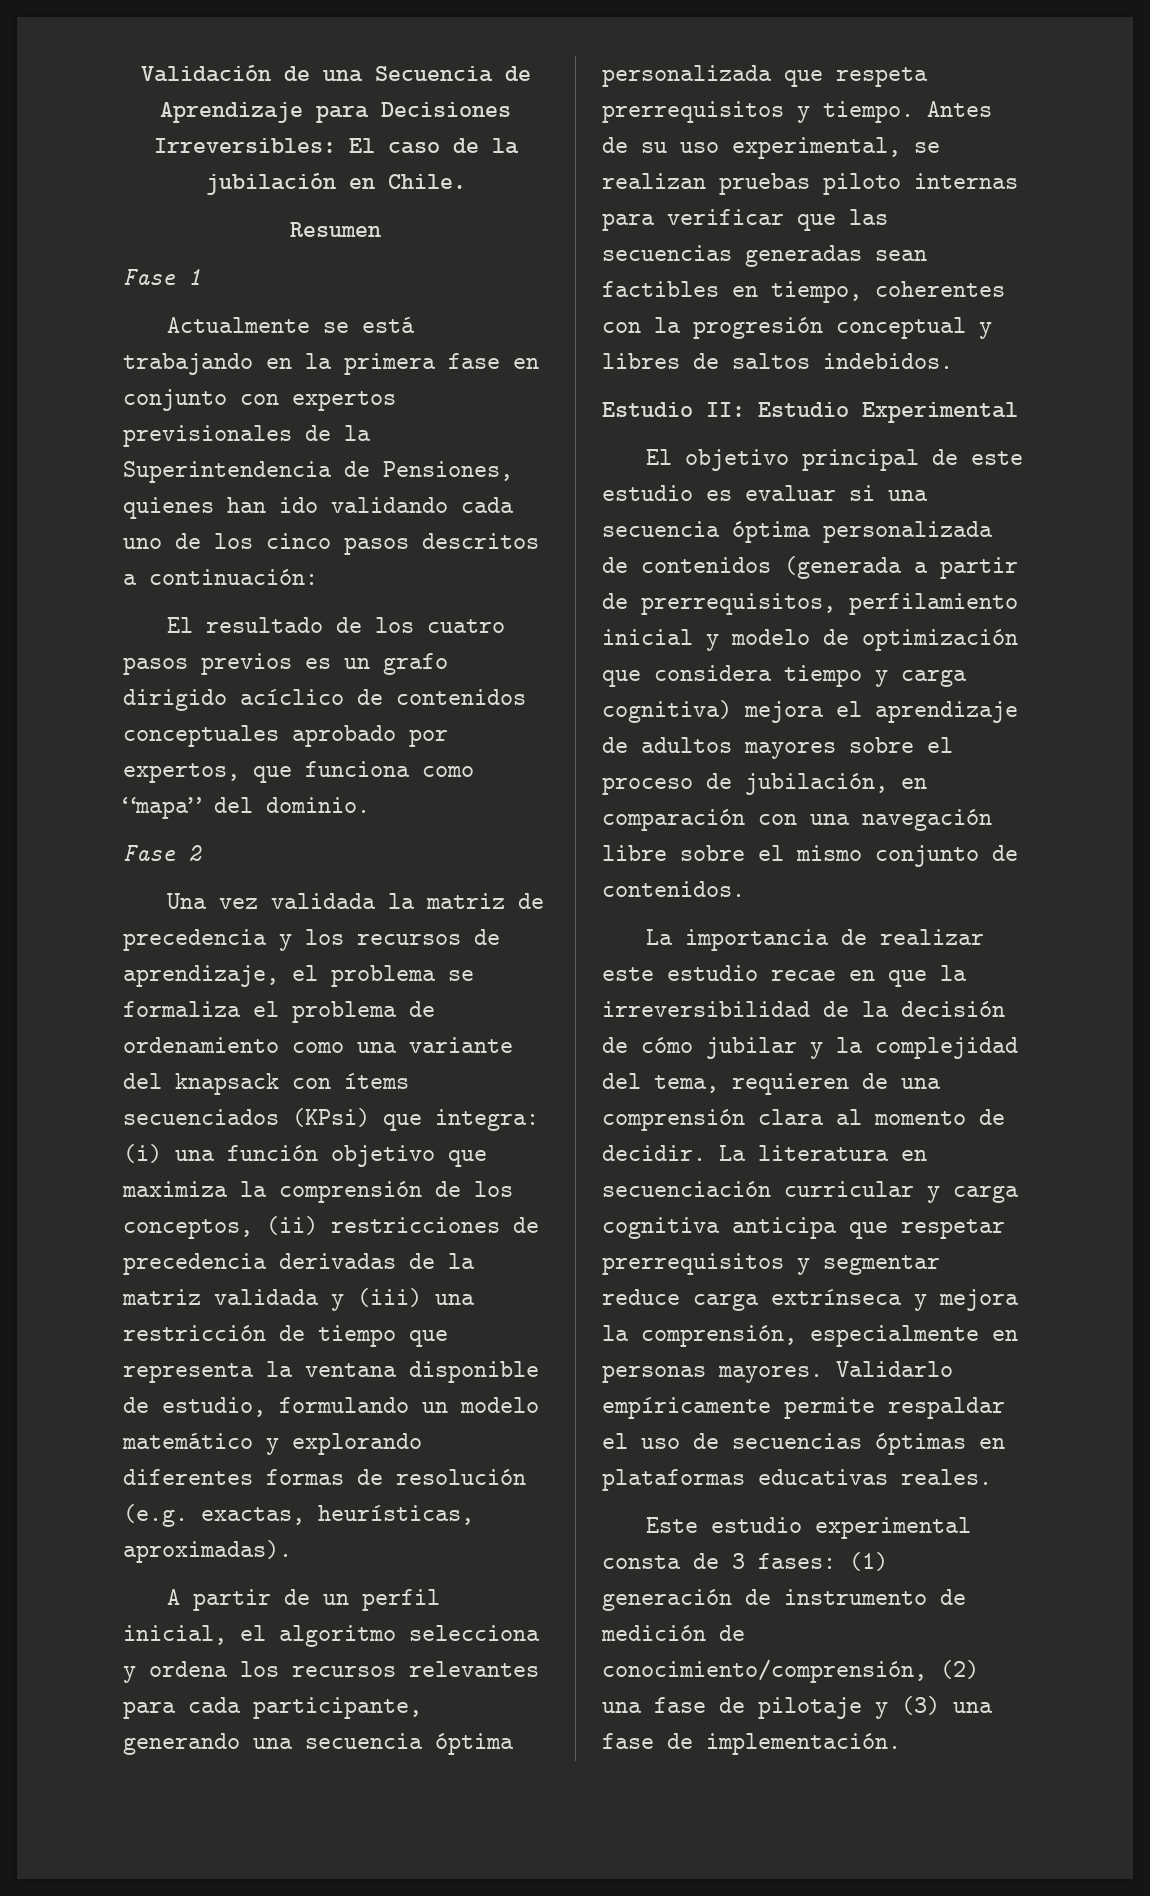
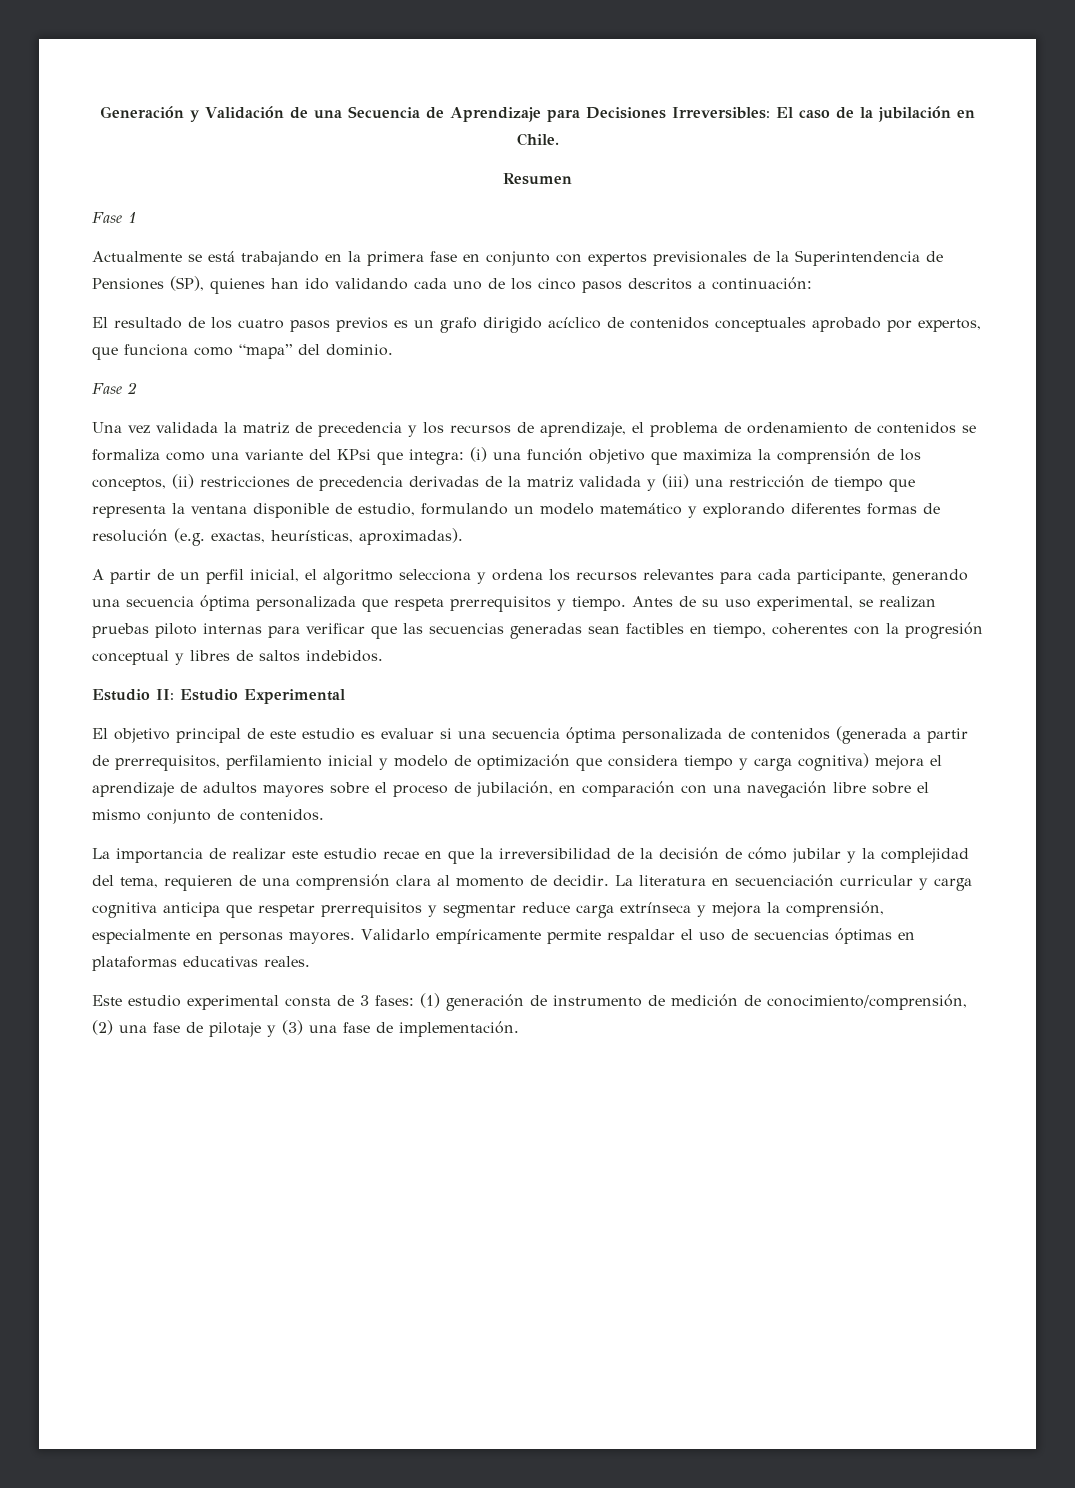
(140, 73) none -> [100,106,201,122] Generación y
[383,461,513,481] Pensiones, -> [92,276,204,291] Pensiones (SP),
[448,970,474,981] [123,1001,435,1023] [123,1037,513,1053] [123,1073,409,1095] [123,1108,370,1127] se formaliza el problema de ordenamiento como una variante del knapsack con ítems secuenciados (KPsi) -> [724,422,976,434] [92,449,371,461] de ordenamiento de contenidos se formaliza como una variante del KPsi

